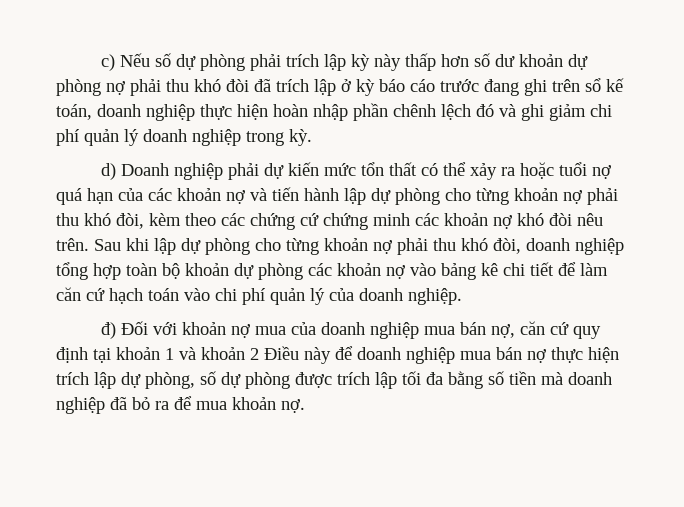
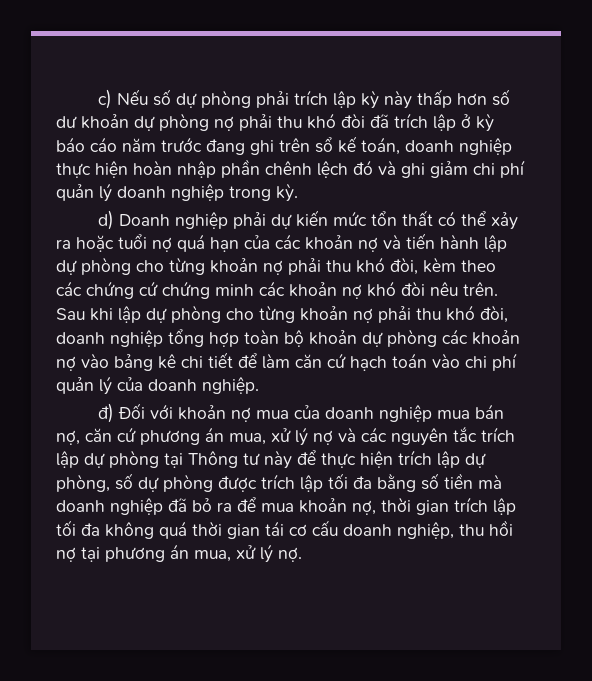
(435, 85) none -> [122,138,156,152] năm
[572,326,601,339] [56,346,546,364] quy định tại khoản 1 và khoản 2 Điều này để doanh nghiệp mua bán nợ -> [140,426,515,446] [56,450,316,469] phương án mua, xử lý nợ và các nguyên tắc trích lập dự phòng tại Thông tư này để
(276, 403) none -> [352,497,516,515] [56,520,513,539] [56,544,273,563] nợ, thời gian trích lập tối đa không quá thời gian tái cơ cấu doanh nghiệp, thu hồi nợ tại phương án mua, xử lý

